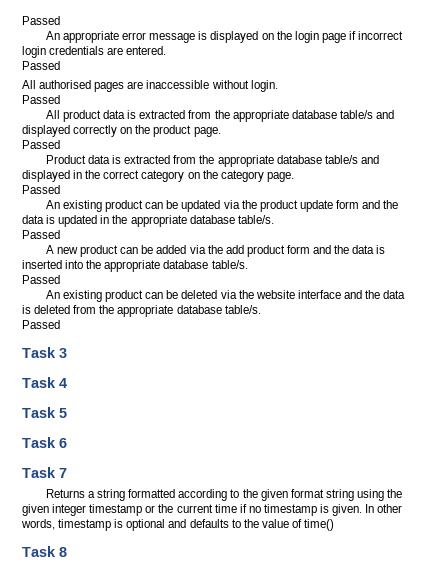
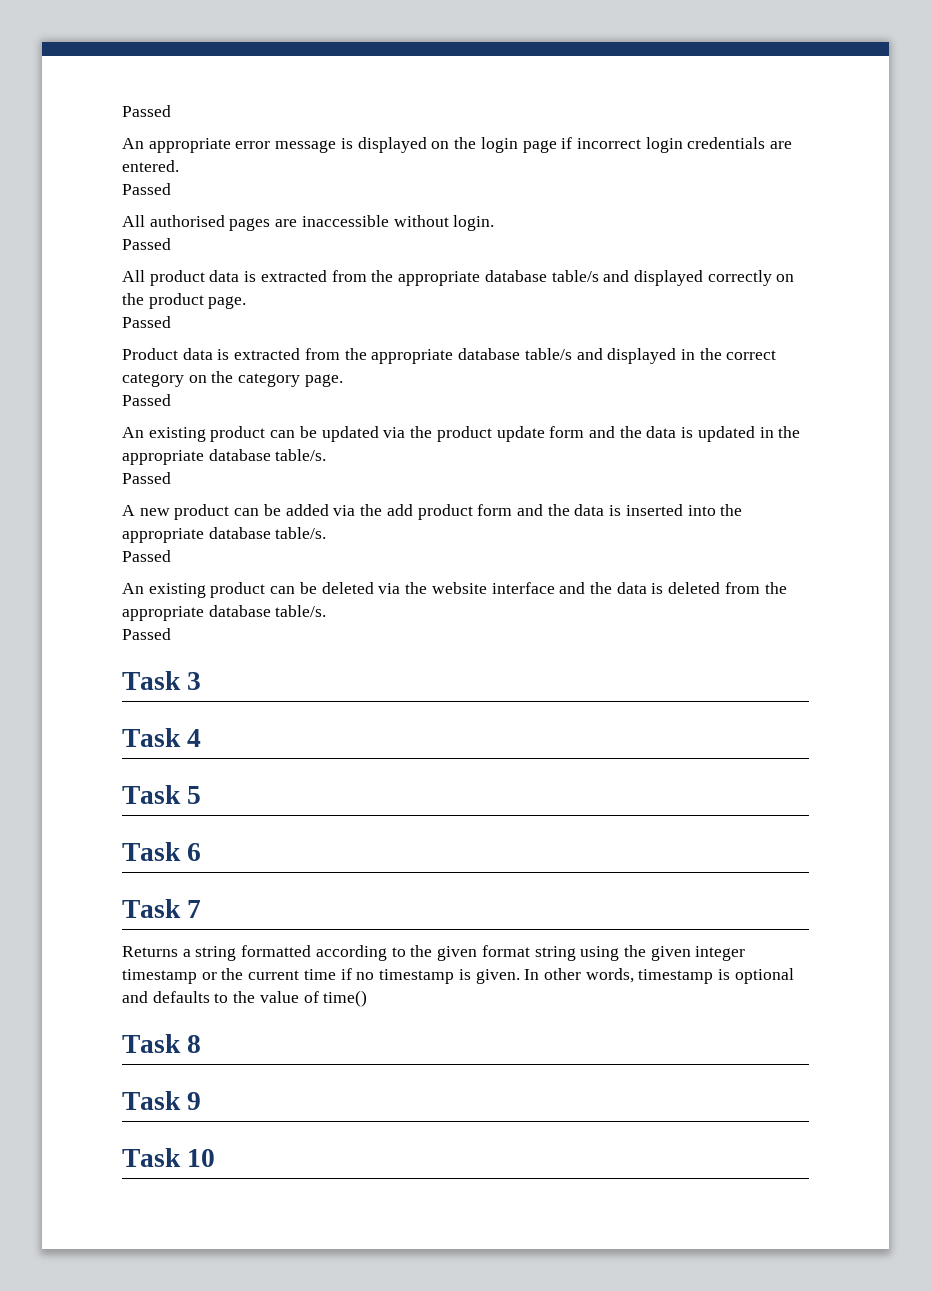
(67, 552) none -> [122,1091,202,1110] [122,1148,216,1167] // Task 9 // Task 10

